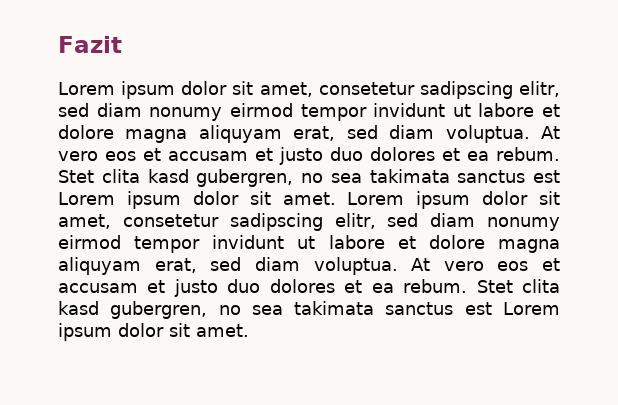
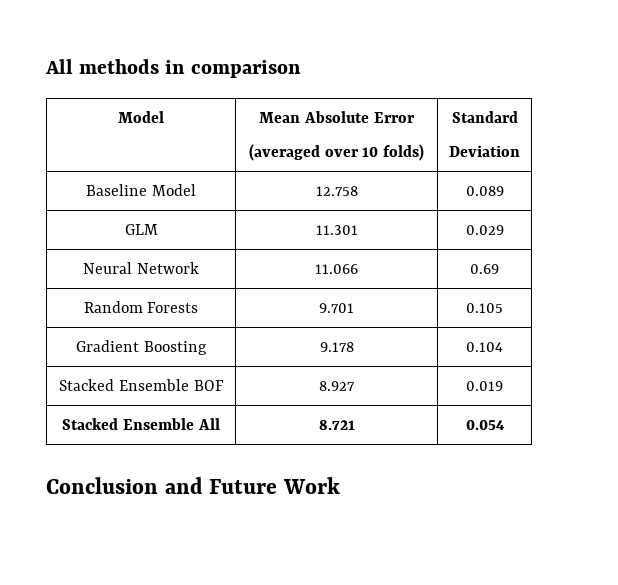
[58,36,122,53] [58,81,560,99] [58,103,560,121] [58,125,560,143] [58,147,560,165] [58,169,560,187] [58,191,560,209] [58,213,560,231] [58,235,561,253] [58,257,560,275] [58,279,561,297] [58,301,560,319] [58,323,249,341] Fazit // Lorem ipsum dolor sit amet, consetetur sadipscing elitr, sed diam nonumy eirmod tempor invidunt ut labore et dolore magna aliquyam erat, sed diam voluptua. At vero eos et accusam et justo duo dolores et ea rebum. Stet clita kasd gubergren, no sea takimata sanctus est Lorem ipsum dolor sit amet. Lorem ipsum dolor sit amet, consetetur sadipscing elitr, sed diam nonumy eirmod tempor invidunt ut labore et dolore magna aliquyam erat, sed diam voluptua. At vero eos et accusam et justo duo dolores et ea rebum. Stet clita kasd gubergren, no sea takimata sanctus est Lorem ipsum dolor sit amet. -> [45,59,302,78] [118,111,164,123] [259,111,415,123] [248,144,425,161] [451,111,518,123] [449,145,520,157] [86,184,196,196] [315,186,358,196] [465,186,504,196] [124,224,158,235] [315,225,358,235] [465,225,504,235] [83,262,199,274] [315,264,358,274] [470,264,499,274] [83,301,199,313] [319,303,354,313] [466,303,503,313] [76,340,207,355] [319,342,354,352] [466,342,503,352] [59,379,224,391] [319,381,355,391] [466,381,503,391] [62,418,220,430] [318,420,355,430] [465,420,505,430] [46,477,340,494] All methods in comparison // Model | Mean Absolute Error // (averaged over 10 folds) | Standard // Deviation // Baseline Model | 12.758 | 0.089 // GLM | 11.301 | 0.029 // Neural Network | 11.066 | 0.69 // Random Forests | 9.701 | 0.105 // Gradient Boosting | 9.178 | 0.104 // Stacked Ensemble BOF | 8.927 | 0.019 // Stacked Ensemble All | 8.721 | 0.054 // Conclusion and Future Work

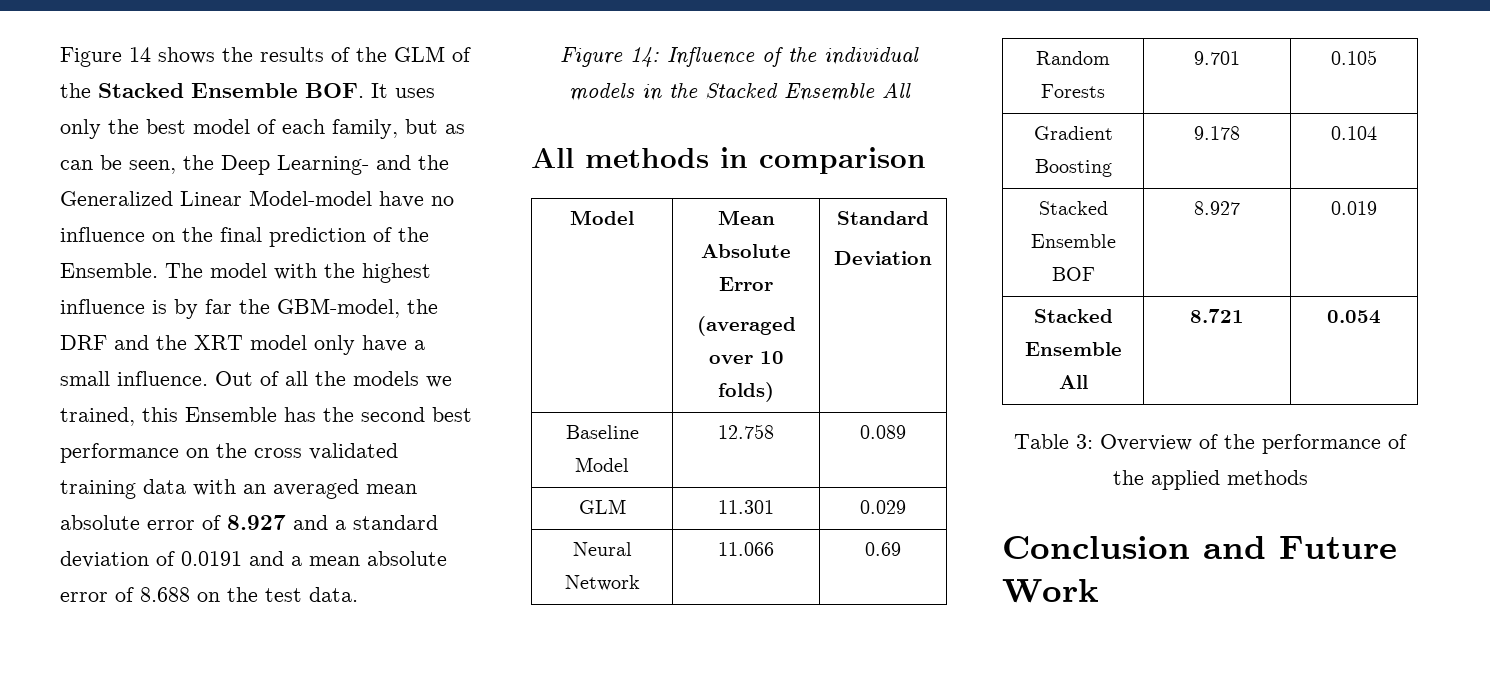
(45, 66) none -> [60,46,471,67] [60,83,435,98] [60,119,465,139] [60,155,449,175] [60,190,454,208] [60,227,429,247] [60,263,431,283] [60,298,438,319] [60,335,425,355] [60,371,452,388] [60,407,472,426] [60,443,398,463] [60,479,417,499] [60,515,438,530] [60,551,447,568] [60,587,358,602] [560,47,919,67] [568,82,911,101] Figure 14 shows the results of the GLM of the Stacked Ensemble BOF. It uses only the best model of each family, but as can be seen, the Deep Learning- and the Generalized Linear Model-model have no influence on the final prediction of the Ensemble. The model with the highest influence is by far the GBM-model, the DRF and the XRT model only have a small influence. Out of all the models we trained, this Ensemble has the second best performance on the cross validated training data with an averaged mean absolute error of 8.927 and a standard deviation of 0.0191 and a mean absolute error of 8.688 on the test data. // Figure 14: Influence of the individual models in the Stacked Ensemble All //
(505, 425) none -> [1014,434,1407,454] [1112,470,1308,490] // Table 3: Overview of the performance of the applied methods

